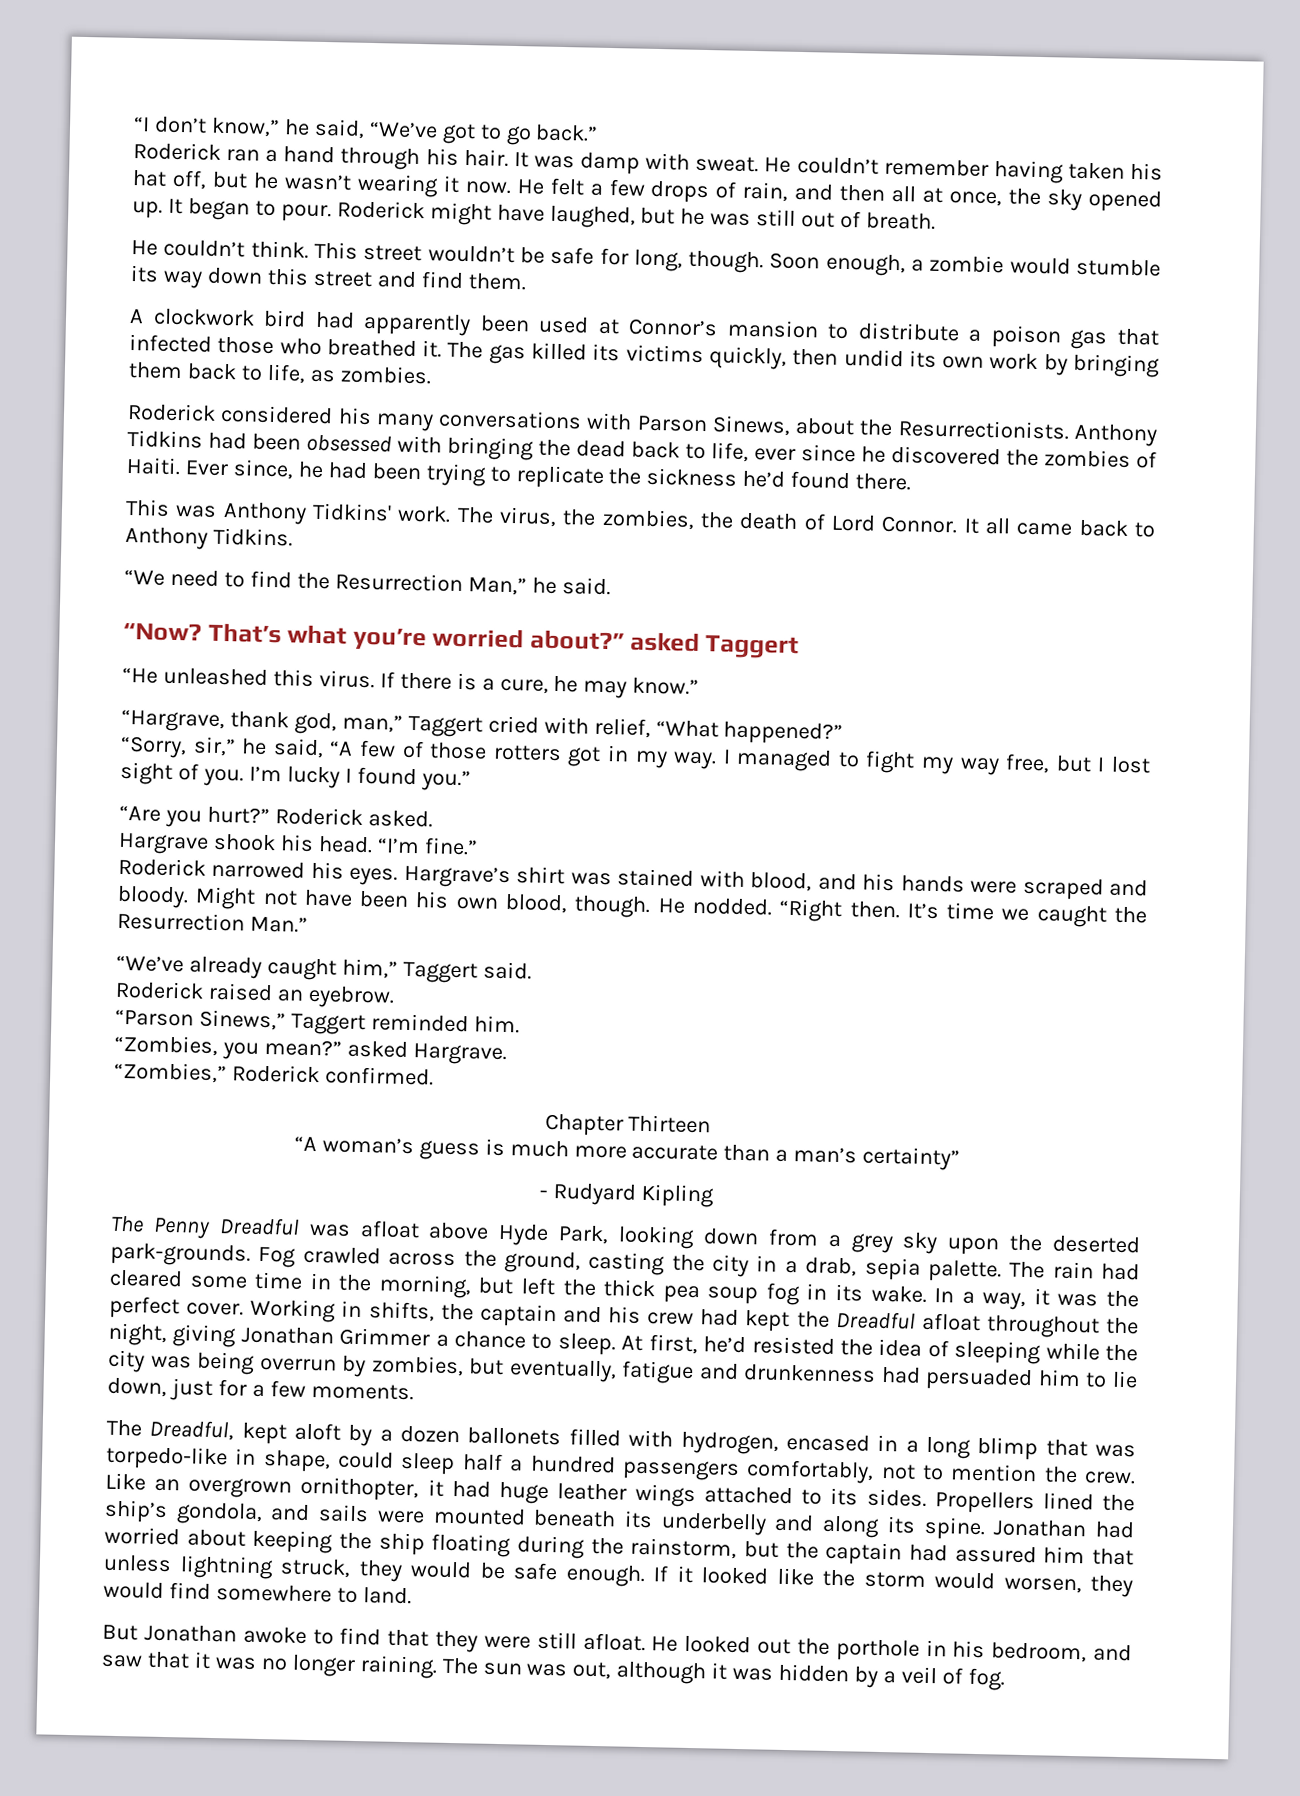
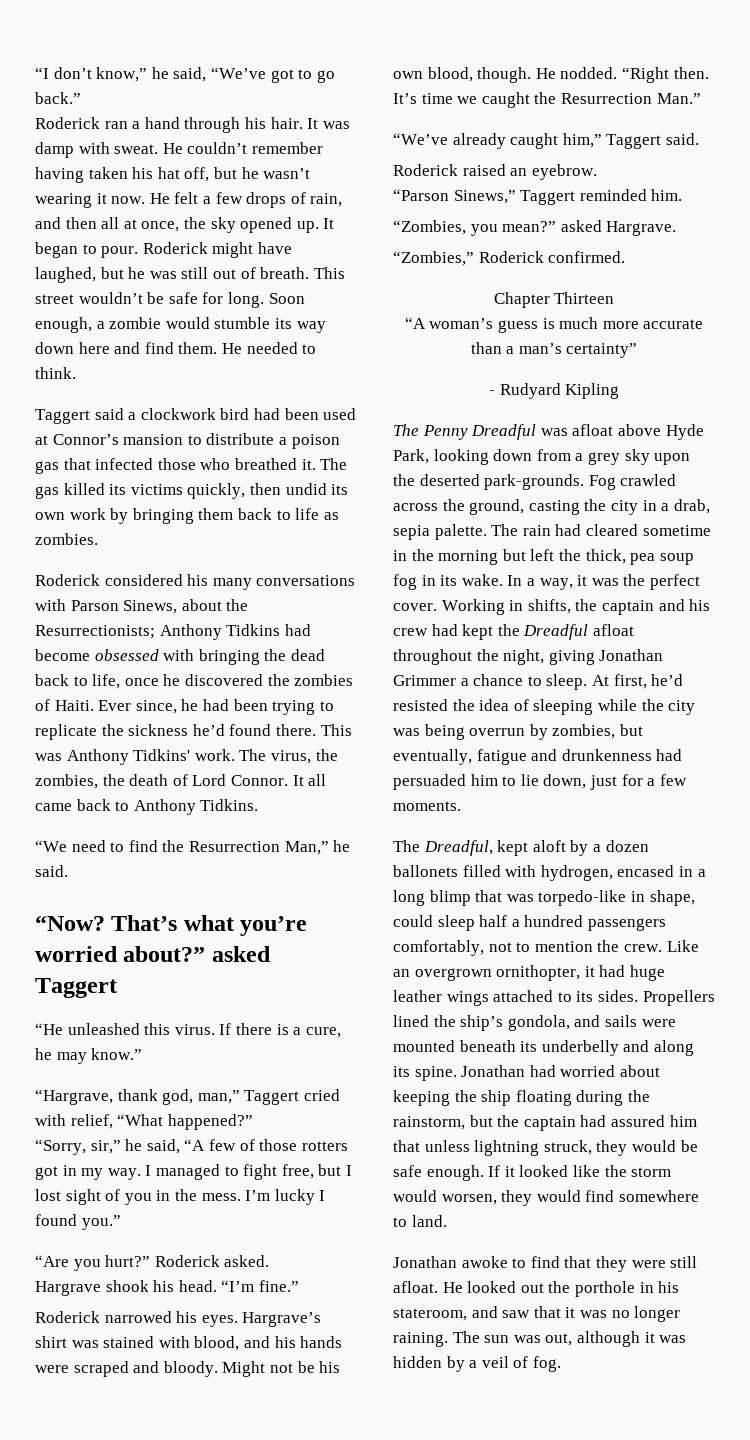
[131,239,309,259] // He couldn’t think. -> (310, 273) none
[633,249,765,274] long, though. -> [227,292,264,308] long.
[266,267,373,288] this street -> [78,342,110,354] here
[129,308,144,324] // A -> [221,342,317,354] [35,367,76,379] [35,408,137,424] He needed to think. // Taggert said a
[363,312,472,337] apparently -> (280, 414) none
[266,363,306,384] life, -> [295,508,320,520] life
[897,419,1070,440] Resurrectionists. -> [35,625,155,639] Resurrectionists;
[252,433,301,451] been -> [35,649,90,661] become
[754,444,856,463] ever since -> [124,678,159,686] once
(912, 482) // -> (316, 730) none
[921,756,1000,776] my way -> (278, 1172) none
[202,768,244,787] you. -> [124,1189,241,1205] you in the mess.
[303,889,410,908] have been -> [297,1361,315,1373] be
[189,1271,472,1299] some time in the morning, -> [642,525,711,536] [393,549,499,565] sometime in the morning
[603,1279,656,1298] thick -> [585,549,626,564] thick,
[102,1624,138,1641] But -> (447, 1221) none
[991,1642,1088,1663] bedroom, -> [393,1308,467,1321] stateroom,

